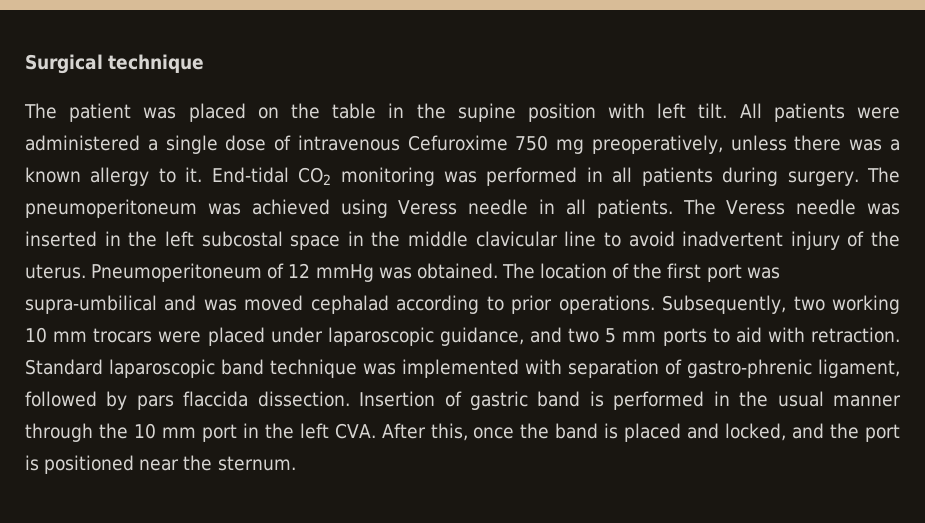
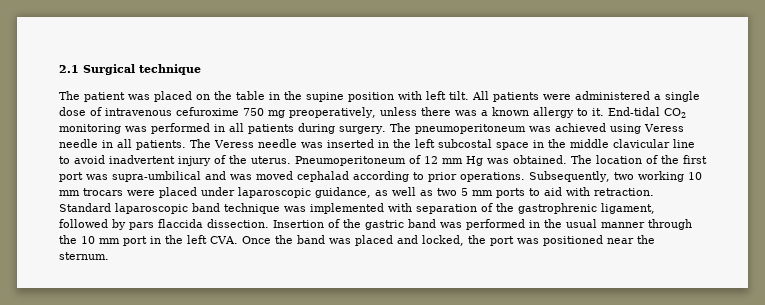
(25, 64) none -> [59,65,79,73] 2.1
[407,135,508,151] Cefuroxime -> [176,107,239,116] cefuroxime
[315,264,374,282] mmHg -> [442,156,483,166] mm Hg
[530,327,562,343] and -> [375,187,433,196] as well as
[687,359,812,378] gastro-phrenic -> [496,203,597,214] the gastrophrenic
(462, 399) none -> [343,219,361,228] the
[589,391,604,407] is -> [440,222,462,228] was
[381,423,515,441] After this, once -> [242,236,271,244] Once
[604,423,619,439] is -> [329,238,351,244] was
[792,423,825,439] and -> (464, 240) none
[25,455,39,471] is -> [517,238,539,244] was

